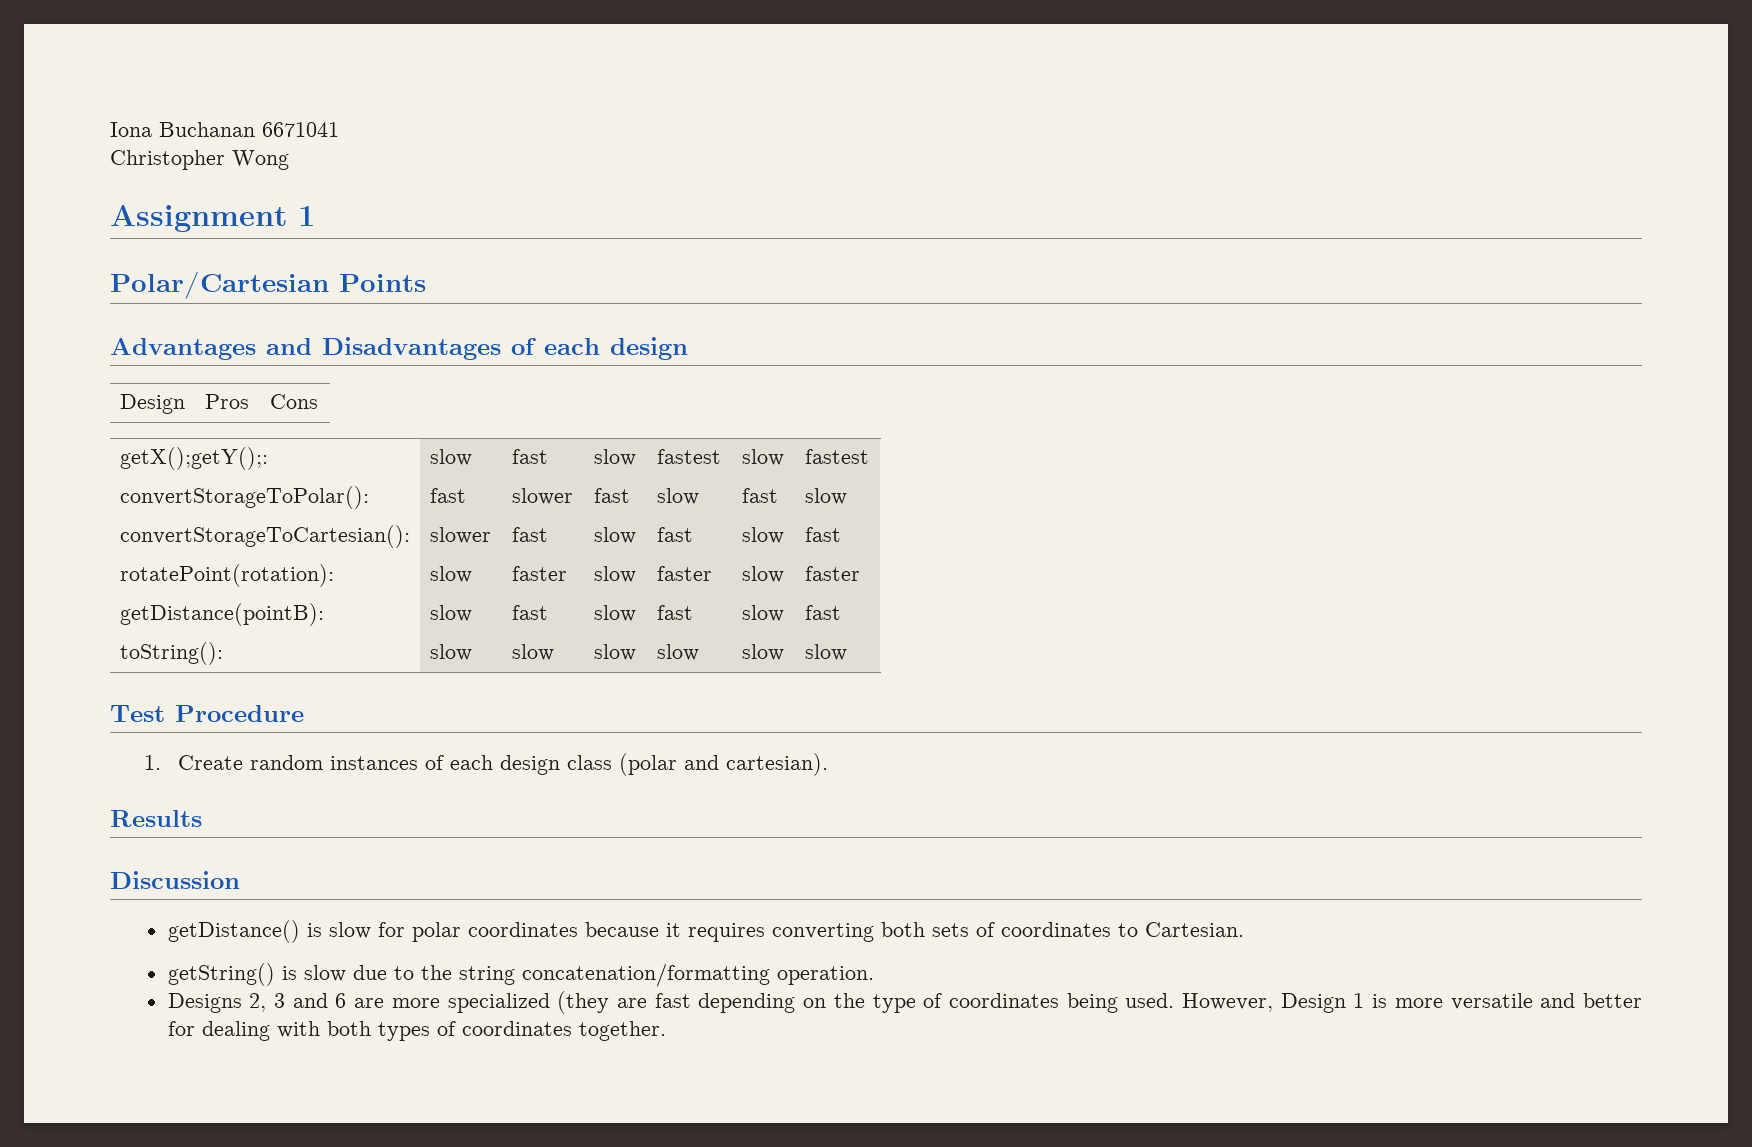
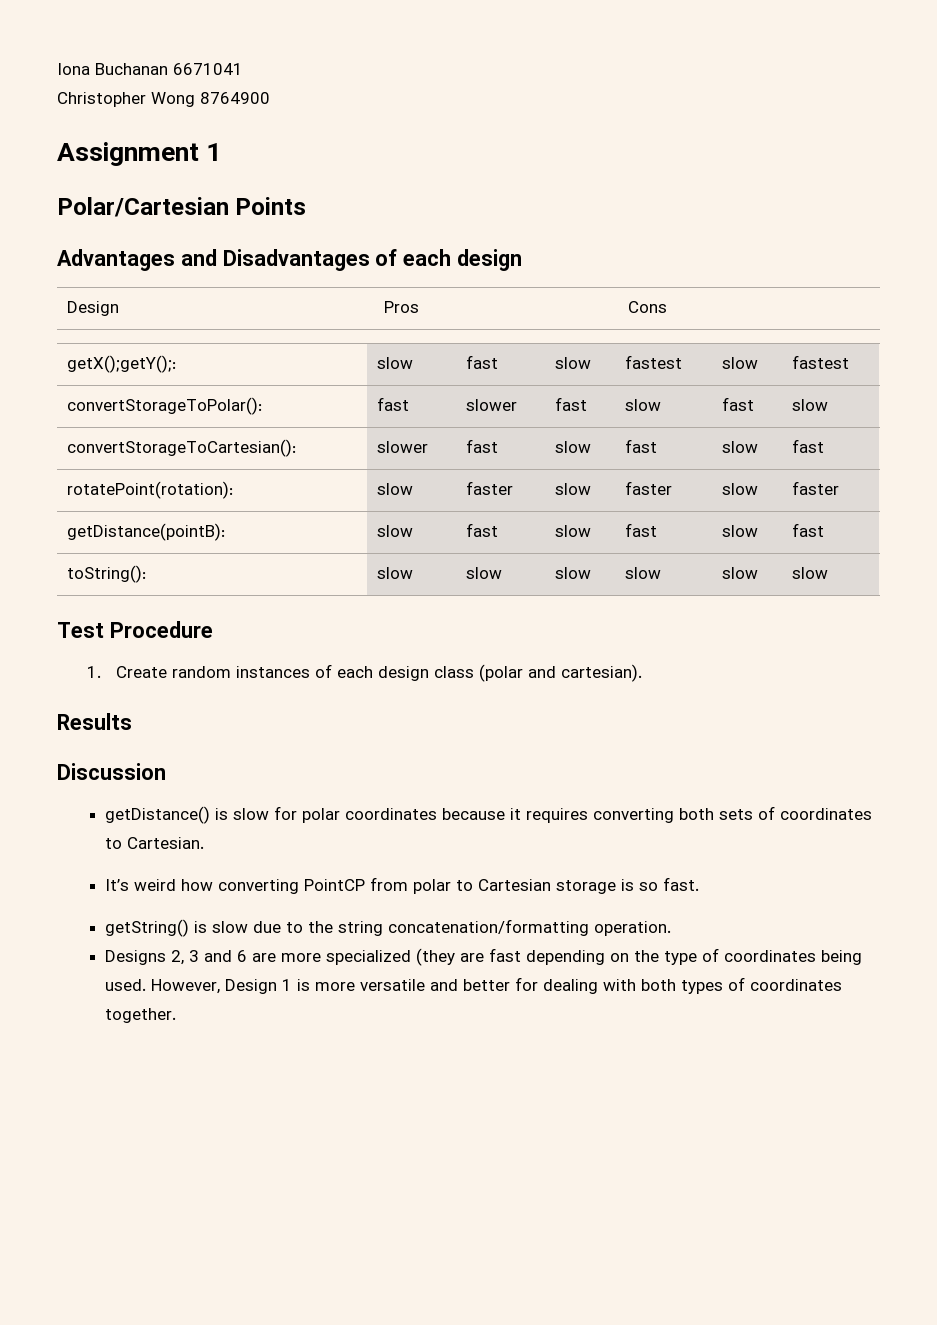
(289, 160) none -> [200,92,270,104] 8764900
(1244, 929) none -> [105,877,700,894] // It’s weird how converting PointCP from polar to Cartesian storage is so fast.

